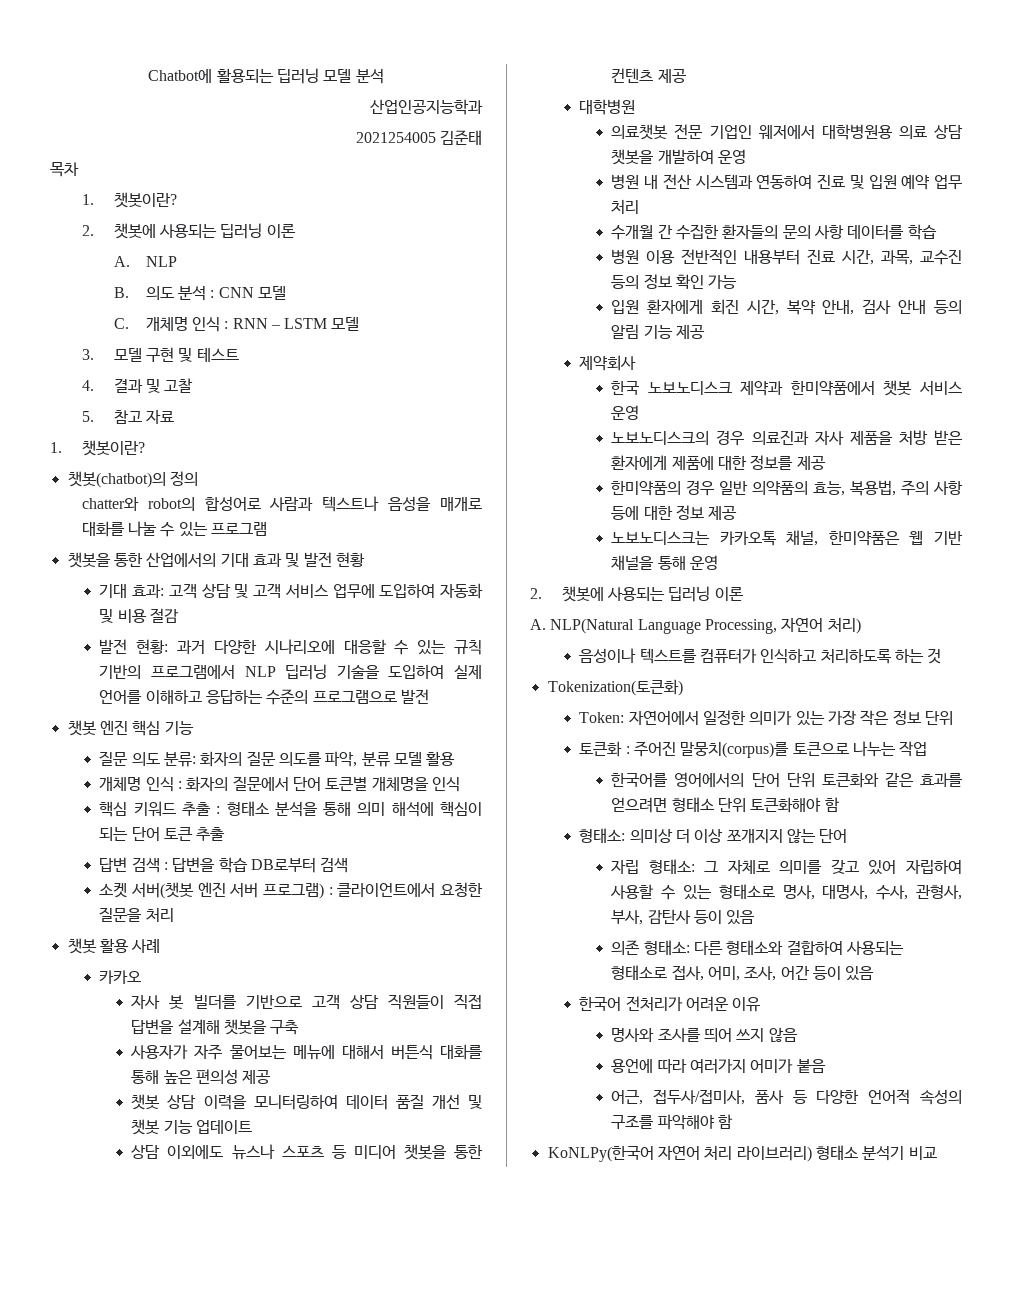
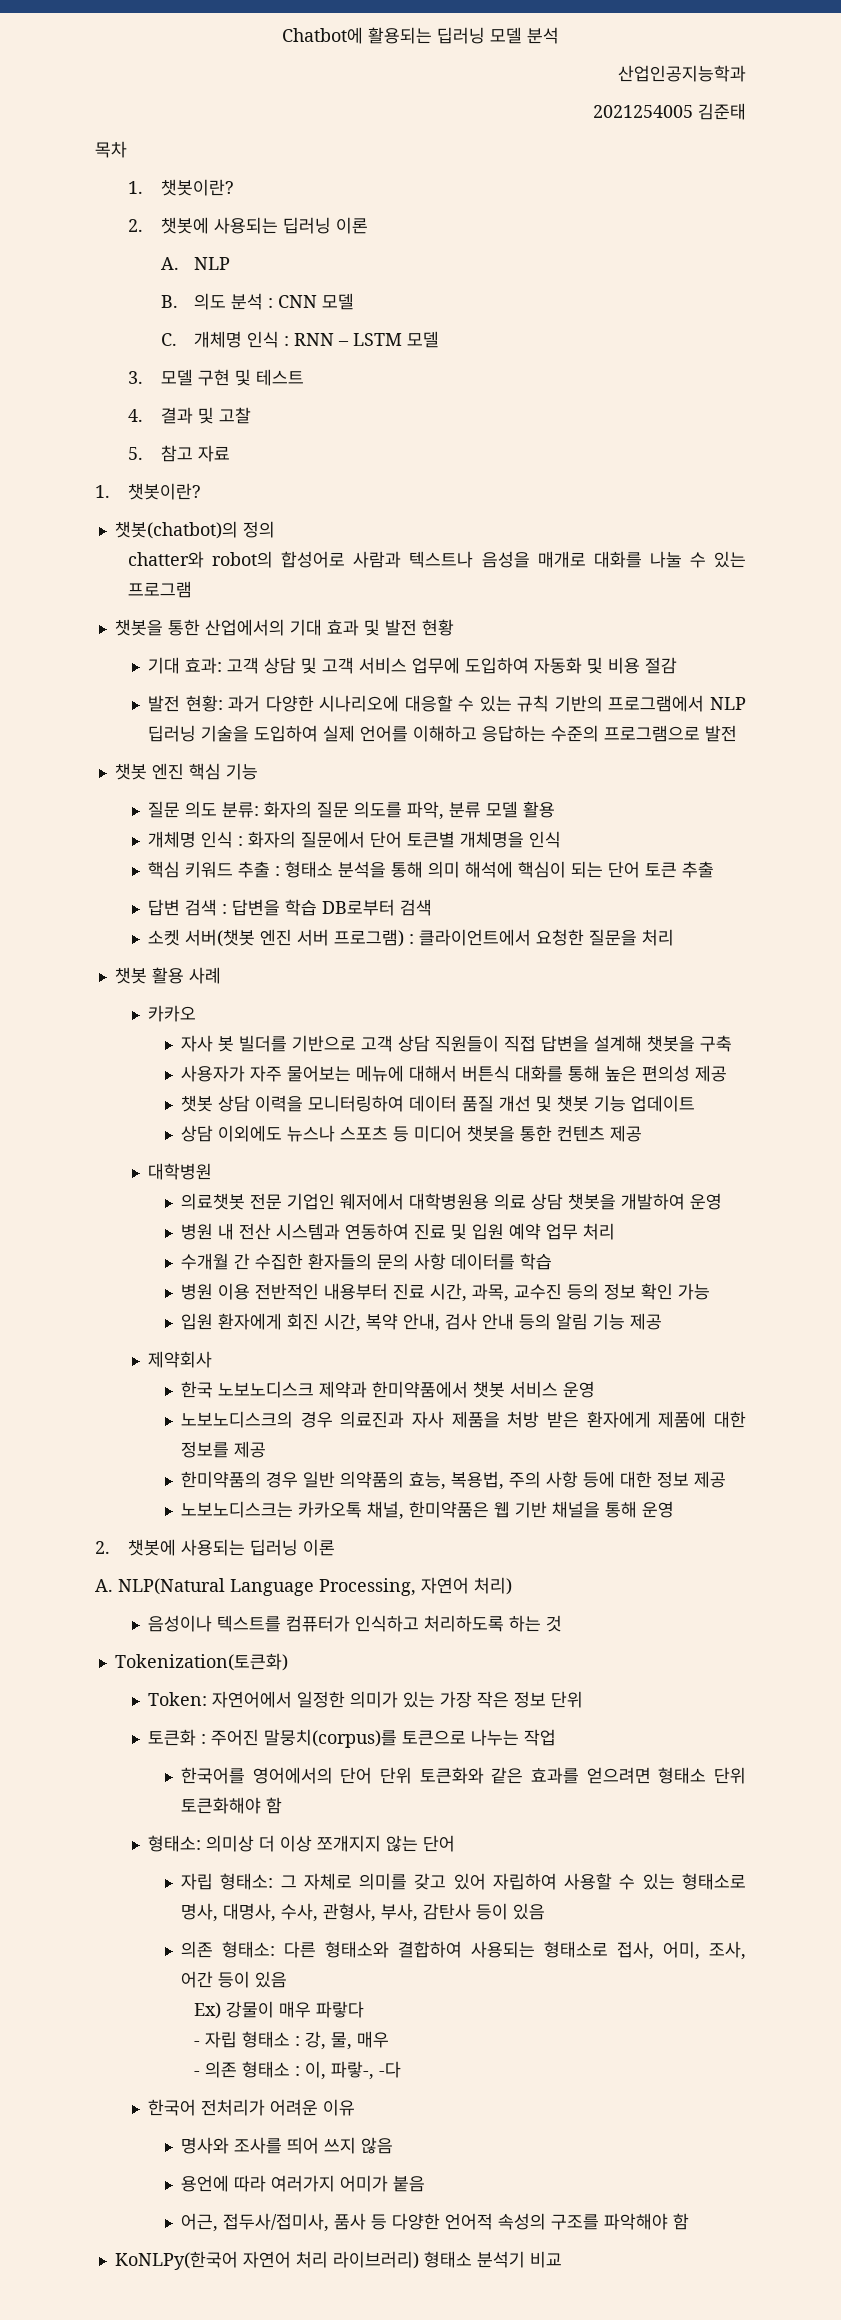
(875, 973) none -> [194,2001,365,2019] [194,2031,390,2050] [194,2061,402,2080] // Ex) 강물이 매우 파랗다 // - 자립 형태소 : 강, 물, 매우 // - 의존 형태소 : 이, 파랗-, -다

